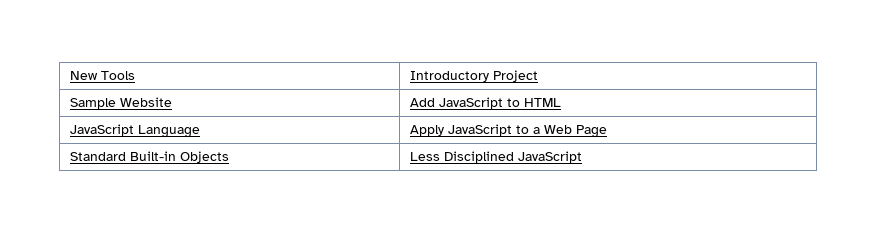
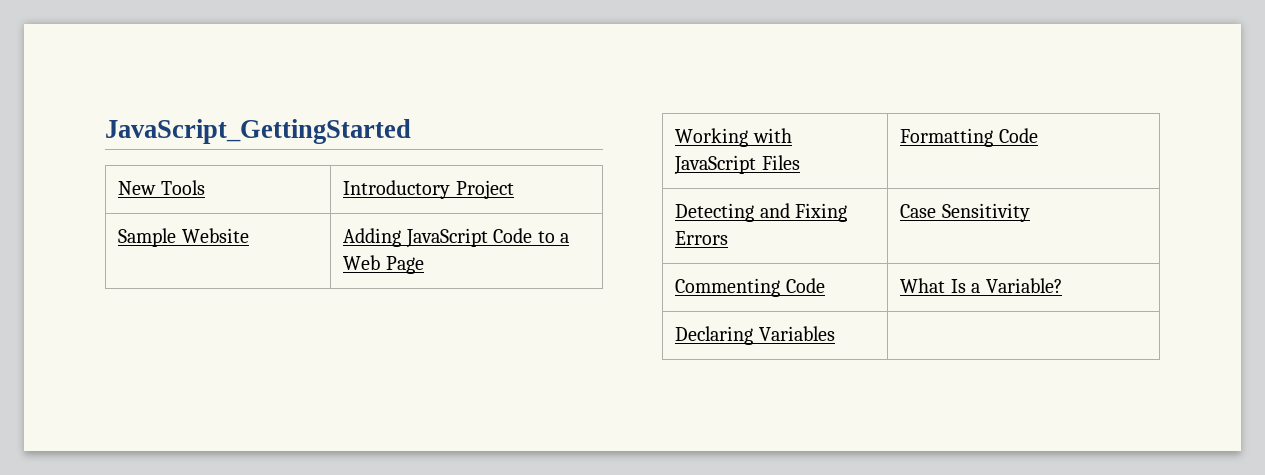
(70, 75) none -> [105,119,411,144] JavaScript_GettingStarted //
[410,97,562,109] [70,124,201,138] [410,124,608,138] [70,151,230,163] [410,151,583,163] Add JavaScript to HTML // JavaScript Language | Apply JavaScript to a Web Page // Standard Built-in Objects | Less Disciplined JavaScript -> [343,228,569,248] [343,255,424,274] [675,128,792,147] [674,155,800,175] [900,128,1038,147] [675,203,848,222] [675,231,729,245] [900,203,1030,222] [675,278,825,297] [900,278,1062,293] [675,326,835,345] Adding JavaScript Code to a Web Page // Working with JavaScript Files | Formatting Code // Detecting and Fixing Errors | Case Sensitivity // Commenting Code | What Is a Variable? // Declaring Variables |

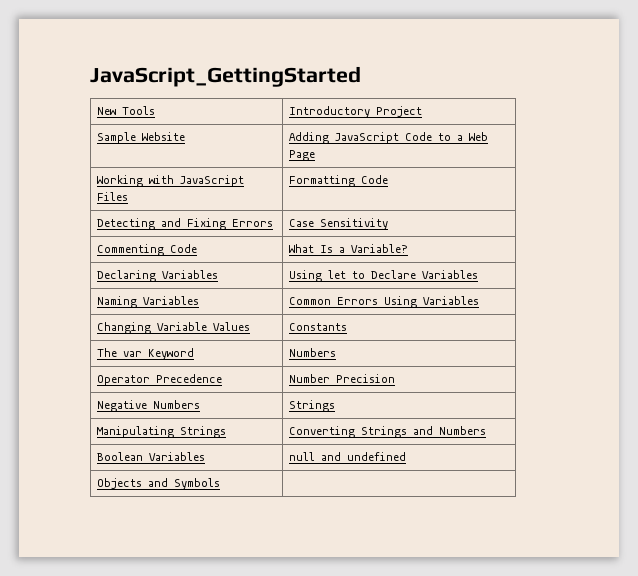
(835, 333) none -> [288,270,478,282] [96,296,199,308] [288,296,479,308] [96,322,250,334] [288,323,347,331] [96,348,194,360] [288,348,336,357] [96,374,222,386] [288,374,395,383] [96,400,200,412] [288,400,335,412] [96,426,226,438] [288,426,486,438] [96,452,205,461] [288,452,406,461] [96,478,220,490] | Using let to Declare Variables // Naming Variables | Common Errors Using Variables // Changing Variable Values | Constants // The var Keyword | Numbers // Operator Precedence | Number Precision // Negative Numbers | Strings // Manipulating Strings | Converting Strings and Numbers // Boolean Variables | null and undefined // Objects and Symbols

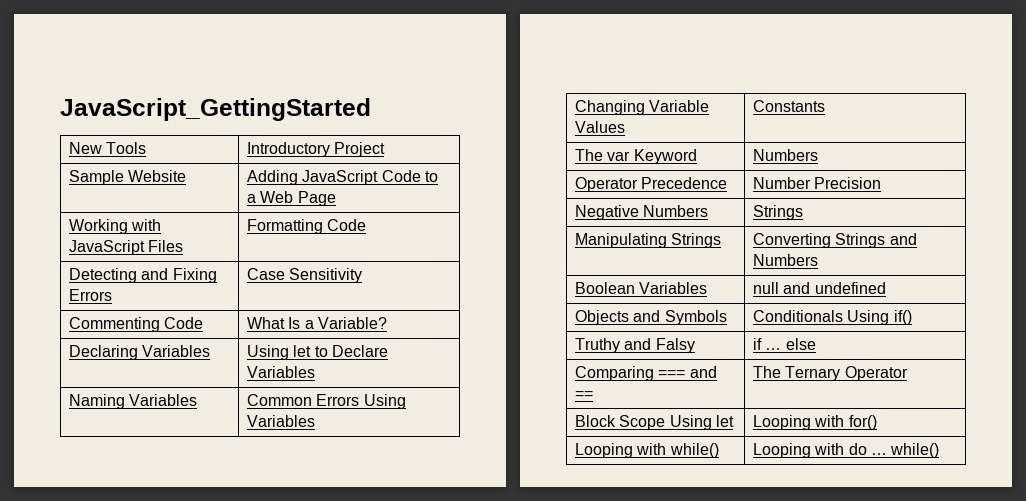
(220, 484) none -> [753,310,912,325] [575,338,695,353] [753,338,816,350] [575,366,717,381] [575,391,594,399] [753,366,908,381] [575,415,735,430] [753,415,877,430] [575,443,719,458] [753,443,940,458] Conditionals Using if() // Truthy and Falsy | if … else // Comparing === and == | The Ternary Operator // Block Scope Using let | Looping with for() // Looping with while() | Looping with do … while()

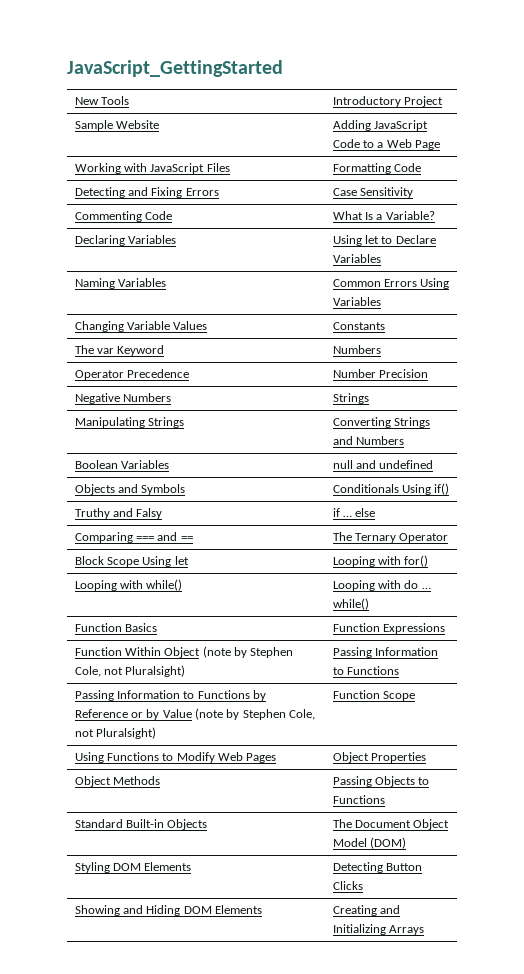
(940, 450) none -> [74,623,157,632] [332,623,445,634] [74,646,294,658] [74,665,186,677] [332,647,438,658] [332,666,399,675] [74,690,267,701] [74,708,316,720] [74,727,156,739] [332,690,415,701] [74,752,277,763] [332,752,426,763] [74,776,160,787] [332,776,430,787] [332,795,385,804] [74,819,208,830] [332,819,450,830] [332,837,406,849] [74,862,192,873] [332,862,422,873] [332,881,363,890] [74,905,263,916] [332,905,400,916] [332,924,424,935] // Function Basics | Function Expressions // Function Within Object (note by Stephen Cole, not Pluralsight) | Passing Information to Functions // Passing Information to Functions by Reference or by Value (note by Stephen Cole, not Pluralsight) | Function Scope // Using Functions to Modify Web Pages | Object Properties // Object Methods | Passing Objects to Functions // Standard Built-in Objects | The Document Object Model (DOM) // Styling DOM Elements | Detecting Button Clicks // Showing and Hiding DOM Elements | Creating and Initializing Arrays

